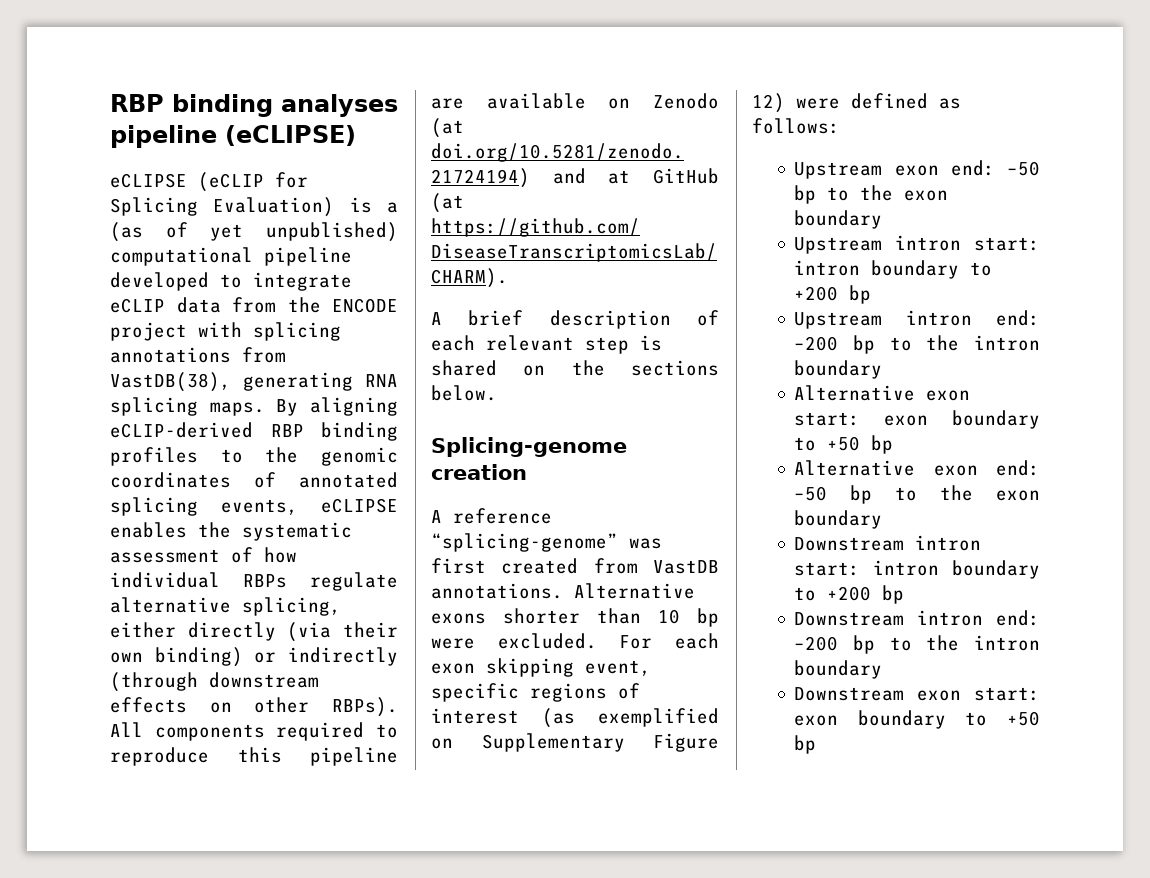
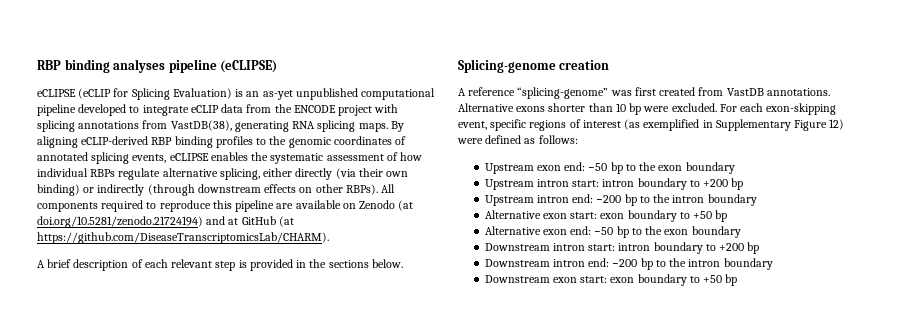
[386,202,398,213] [110,222,398,242] a (as of yet unpublished) -> [246,88,358,100] an as-yet unpublished
[431,360,546,376] shared on -> [249,259,307,271] provided in
[431,658,574,677] exon skipping -> [766,103,837,115] exon-skipping
[431,738,453,749] on -> [702,120,713,128] in

